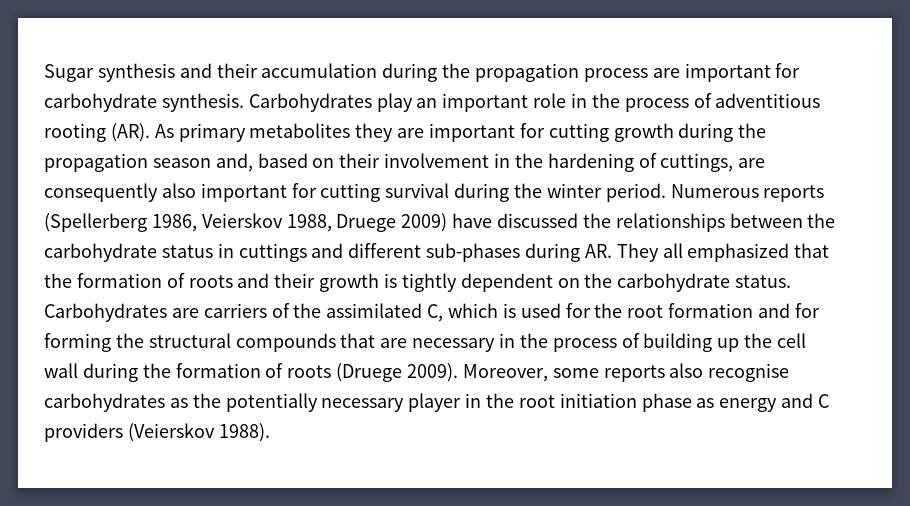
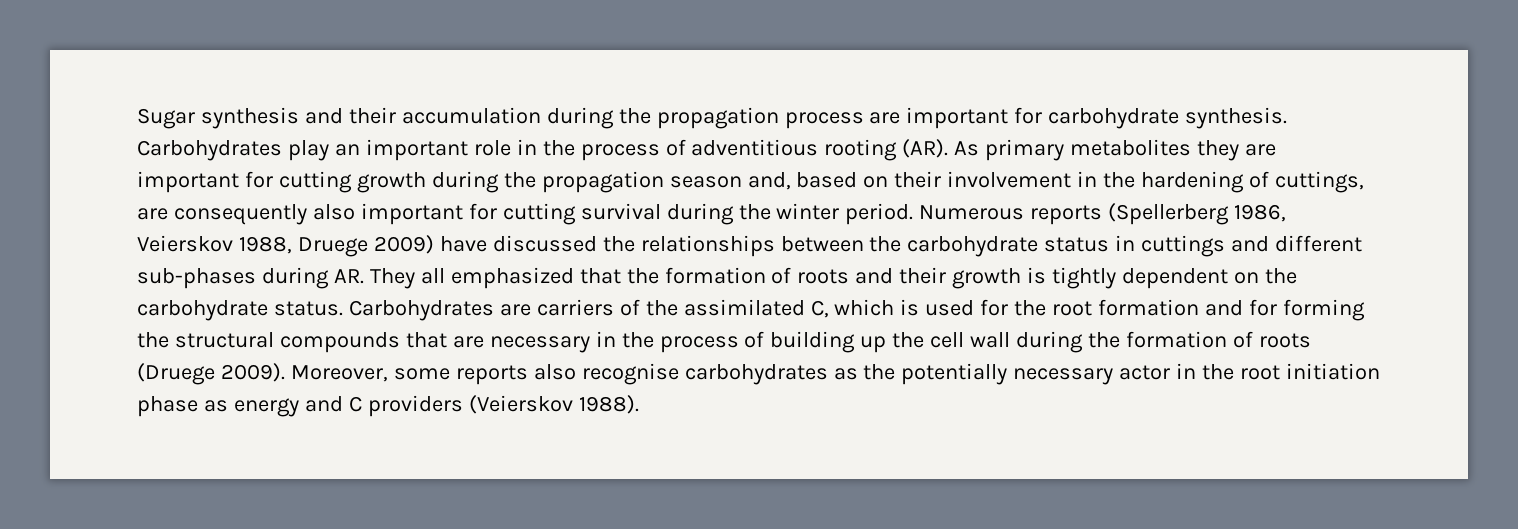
[408,393,462,412] player -> [1119,365,1171,380] actor

